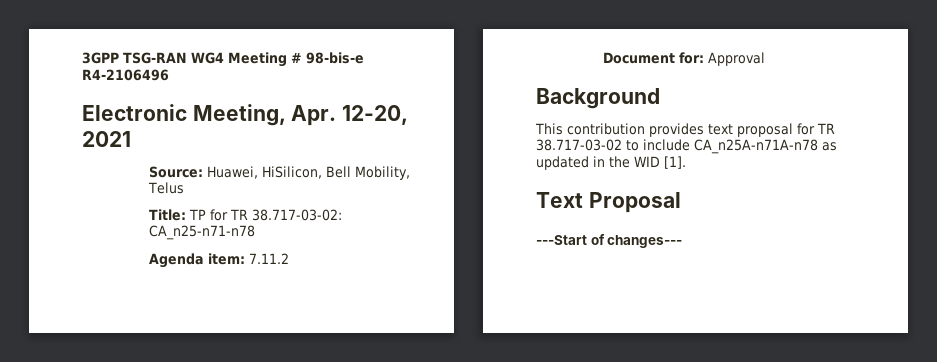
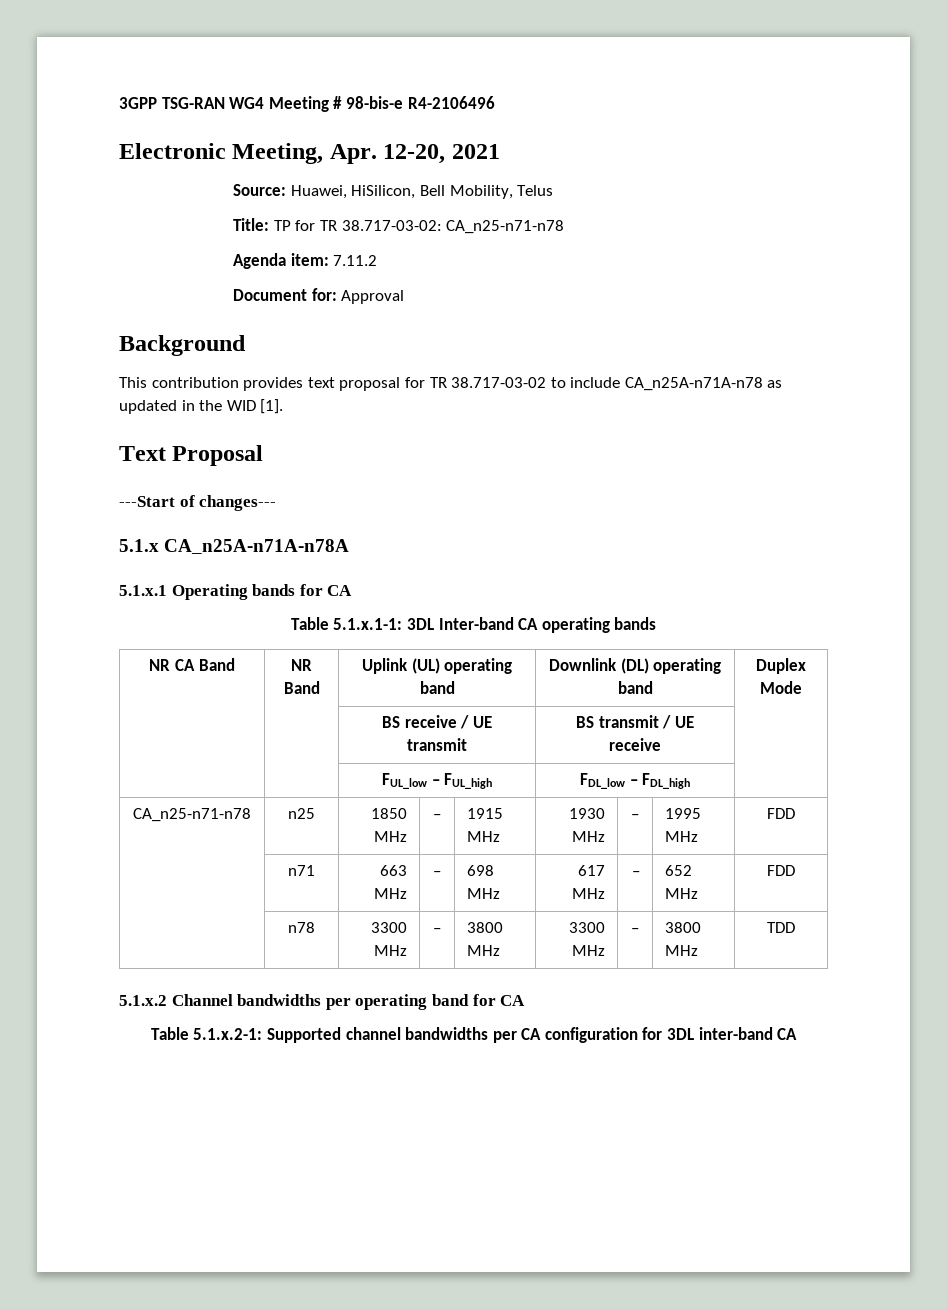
(683, 241) none -> [119,539,350,554] [119,584,353,600] [290,617,657,633] [149,658,235,671] [291,659,312,671] [283,681,320,694] [361,658,513,674] [419,681,455,694] [548,658,722,674] [617,681,653,694] [756,658,806,674] [760,681,802,694] [382,715,492,729] [407,738,467,751] [576,715,694,729] [609,738,661,751] [381,773,493,789] [579,773,691,789] [133,808,251,822] [288,808,315,819] [370,808,407,819] [373,831,407,842] [433,814,441,819] [467,808,504,819] [467,831,501,842] [568,808,605,819] [571,831,605,842] [631,814,639,819] [665,808,702,819] [665,831,699,842] [767,808,795,819] [288,865,315,876] [379,865,407,876] [373,888,407,899] [433,871,441,876] [467,865,495,876] [467,888,501,899] [577,865,605,876] [571,888,605,899] [631,871,640,876] [665,865,693,876] [665,888,699,899] [767,865,795,876] [288,922,315,933] [370,922,407,933] [373,945,407,956] [433,928,441,933] [467,922,504,933] [467,945,501,956] [568,922,605,933] [571,945,605,956] [631,928,639,933] [665,922,702,933] [665,945,699,956] [767,922,795,933] [119,994,526,1010] [150,1027,798,1043] // 5.1.x CA_n25A-n71A-n78A // 5.1.x.1 Operating bands for CA // Table 5.1.x.1-1: 3DL Inter-band CA operating bands // NR CA Band | NR Band | Uplink (UL) operating band | Downlink (DL) operating band | Duplex Mode // | | BS receive / UE transmit | BS transmit / UE receive | // | | FUL_low – FUL_high | FDL_low – FDL_high | // CA_n25-n71-n78 | n25 | 1850 MHz | – | 1915 MHz | 1930 MHz | – | 1995 MHz | FDD // | n71 | 663 MHz | – | 698 MHz | 617 MHz | – | 652 MHz | FDD // | n78 | 3300 MHz | – | 3800 MHz | 3300 MHz | – | 3800 MHz | TDD // 5.1.x.2 Channel bandwidths per operating band for CA // Table 5.1.x.2-1: Supported channel bandwidths per CA configuration for 3DL inter-band CA

